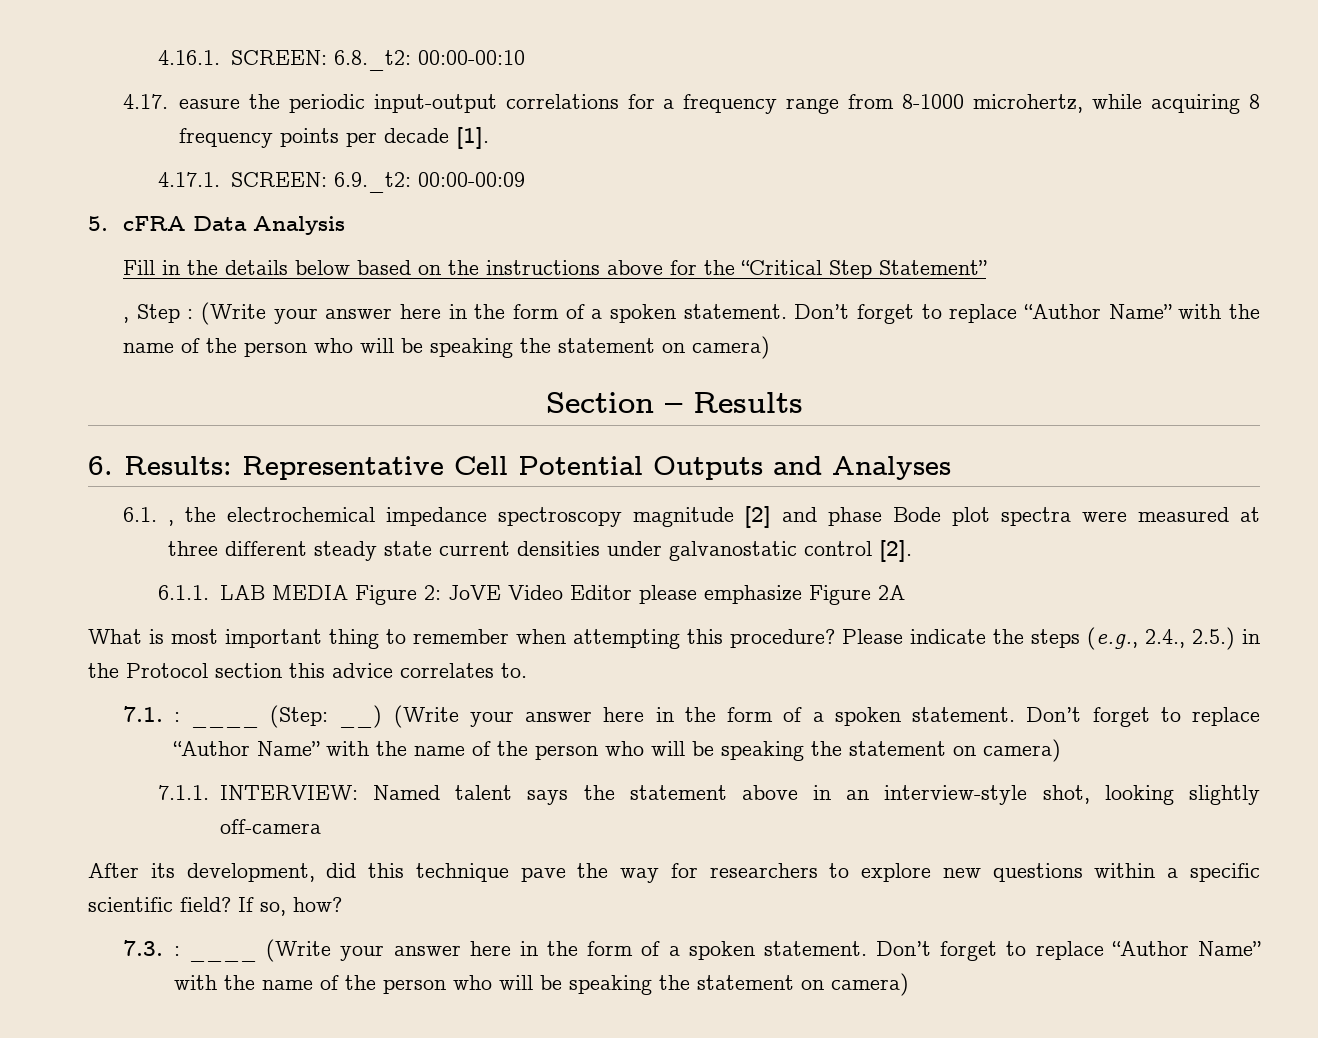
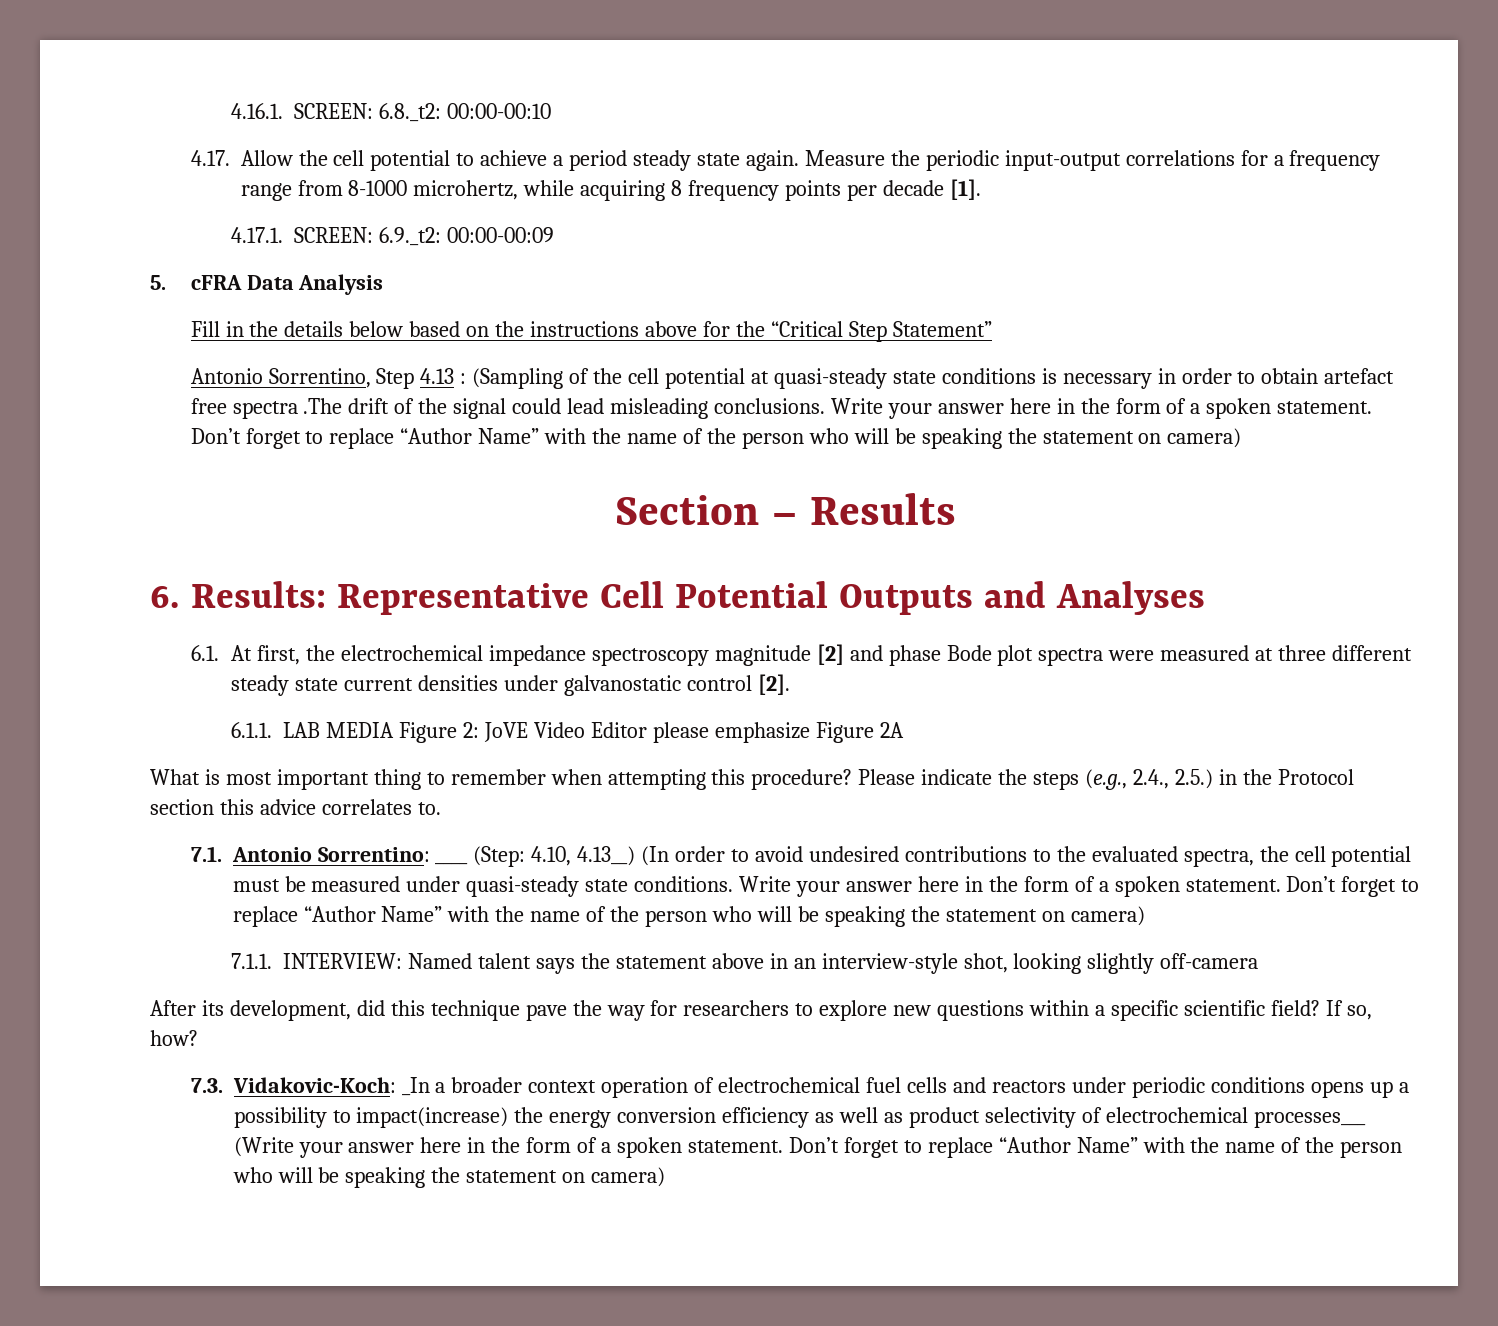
[178,98,240,109] easure -> [240,150,885,171] Allow the cell potential to achieve a period steady state again. Measure
[123,302,267,325] , Step : (Write -> [190,368,1395,389] [190,398,883,419] Antonio Sorrentino, Step 4.13 : (Sampling of the cell potential at quasi-steady state conditions is necessary in order to obtain artefact free spectra .The drift of the signal could lead misleading conclusions. Write
[167,520,174,526] , -> [231,645,301,665] At first,
[173,712,180,722] [191,705,459,728] : ____ (Step: __) (Write -> [231,847,430,862] [435,846,1412,867] [232,876,792,897] Antonio Sorrentino: ____ (Step: 4.10, 4.13__) (In order to avoid undesired contributions to the evaluated spectra, the cell potential must be measured under quasi-steady state conditions. Write
[173,946,180,956] [188,956,257,962] : ____ -> [232,1077,1409,1098] [233,1107,1366,1128] Vidakovic-Koch: _In a broader context operation of electrochemical fuel cells and reactors under periodic conditions opens up a possibility to impact(increase) the energy conversion efficiency as well as product selectivity of electrochemical processes___

